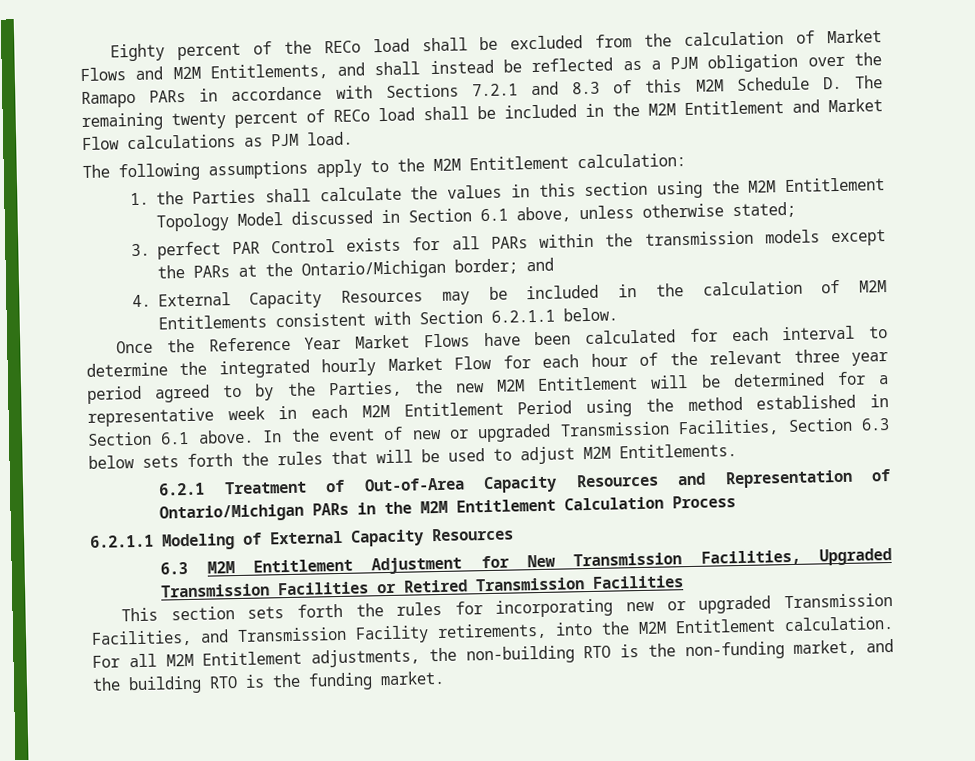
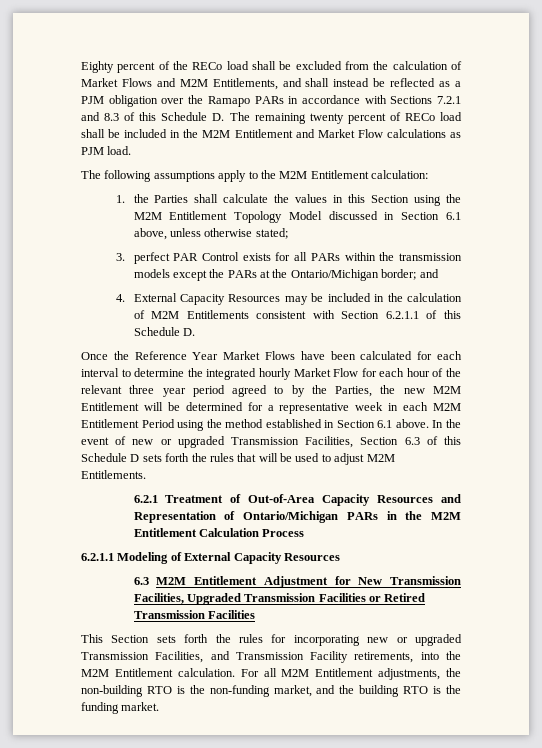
[695,79,724,92] M2M -> (157, 116) none
[584,181,649,197] section -> [371,195,410,203] Section
[562,307,618,322] below. -> [426,310,461,319] [133,327,195,336] of this Schedule D.
[88,455,135,469] below -> [426,436,461,445] [81,453,140,462] of this Schedule D
[170,606,235,621] section -> [111,635,150,643] Section

